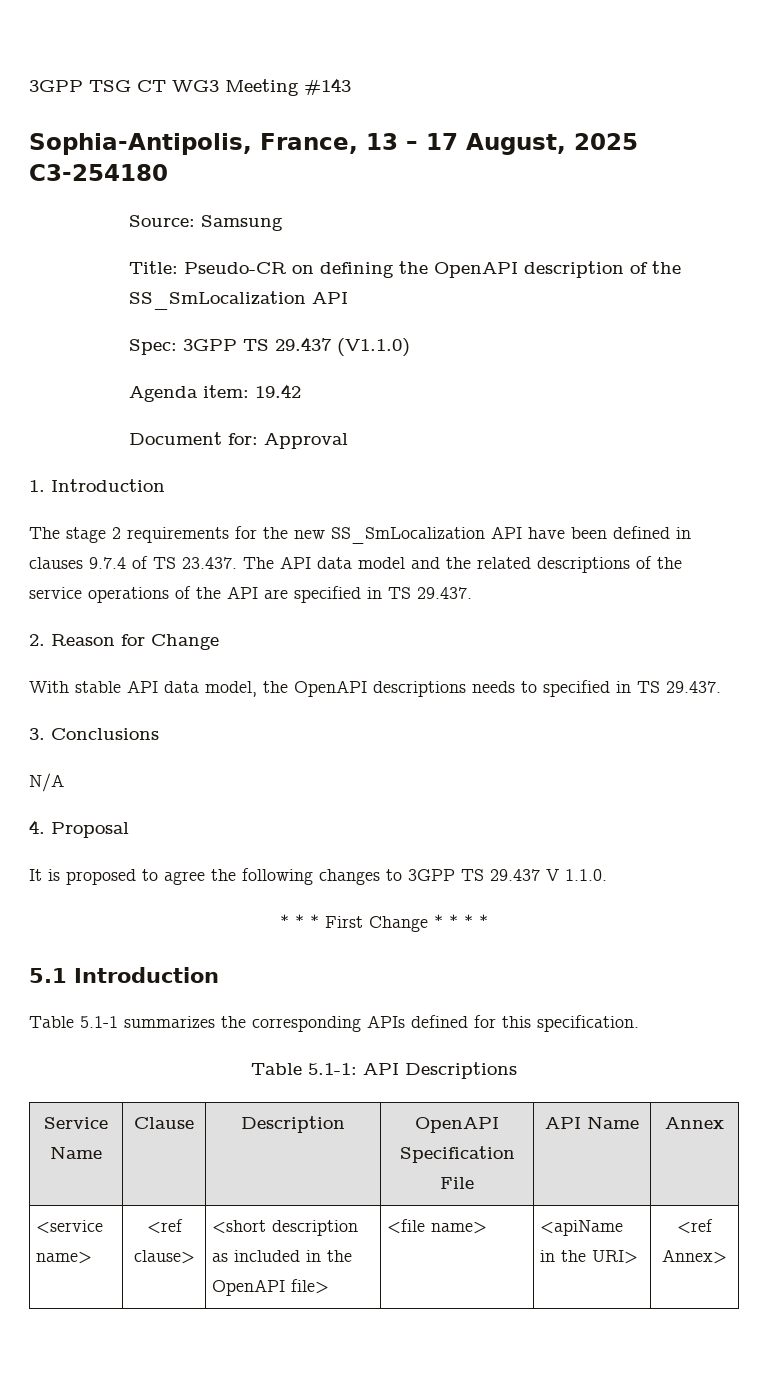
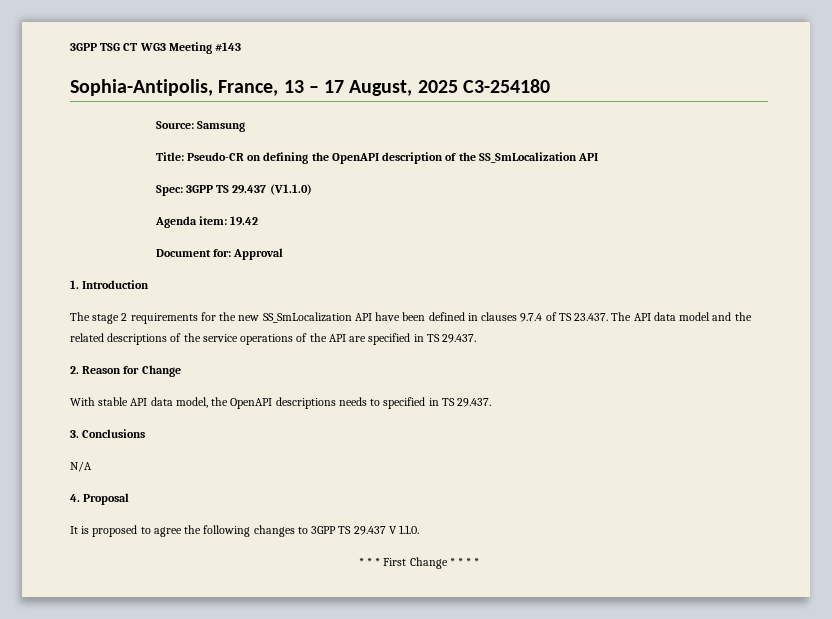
[29,967,219,983] [29,1015,639,1032] [251,1062,517,1079] [44,1117,108,1129] [50,1146,102,1159] [134,1117,194,1129] [240,1116,345,1133] [415,1117,499,1133] [399,1146,515,1163] [440,1177,474,1189] [545,1116,639,1129] [665,1117,724,1129] [36,1220,104,1233] [36,1251,93,1264] [146,1219,183,1233] [133,1250,195,1264] [212,1220,359,1236] [212,1250,353,1262] [212,1279,330,1296] [387,1219,488,1234] [540,1220,624,1236] [540,1250,639,1264] [677,1219,713,1233] [662,1249,727,1264] // 5.1 Introduction // Table 5.1-1 summarizes the corresponding APIs defined for this specification. // Table 5.1-1: API Descriptions // Service Name | Clause | Description | OpenAPI Specification File | API Name | Annex // <service name> | <ref clause> | <short description as included in the OpenAPI file> | <file name> | <apiName in the URI> | <ref Annex> -> (480, 562) none

